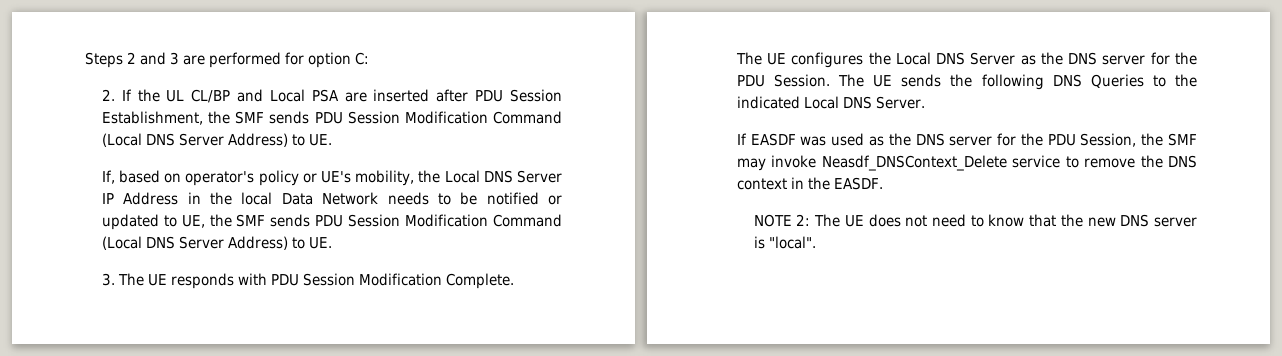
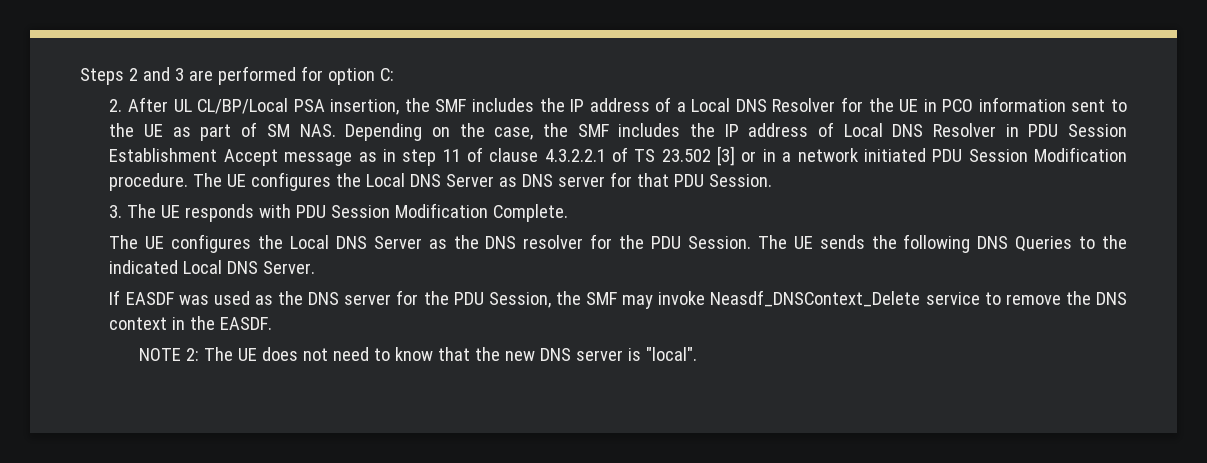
[121,89,562,103] [101,111,562,125] [101,133,332,147] [101,170,562,186] [101,192,562,205] [101,214,562,230] [101,236,332,250] If the UL CL/BP and Local PSA are inserted after PDU Session Establishment, the SMF sends PDU Session Modification Command (Local DNS Server Address) to UE. // If, based on operator's policy or UE's mobility, the Local DNS Server IP Address in the local Data Network needs to be notified or updated to UE, the SMF sends PDU Session Modification Command (Local DNS Server Address) to UE. -> [128,97,1127,115] [109,122,1127,141] [109,146,1128,166] [109,172,773,191] After UL CL/BP/Local PSA insertion, the SMF includes the IP address of a Local DNS Resolver for the UE in PCO information sent to the UE as part of SM NAS. Depending on the case, the SMF includes the IP address of Local DNS Resolver in PDU Session Establishment Accept message as in step 11 of clause 4.3.2.2.1 of TS 23.502 [3] or in a network initiated PDU Session Modification procedure. The UE configures the Local DNS Server as DNS server for that PDU Session.
[1102,55,1146,65] server -> [523,235,584,249] resolver

